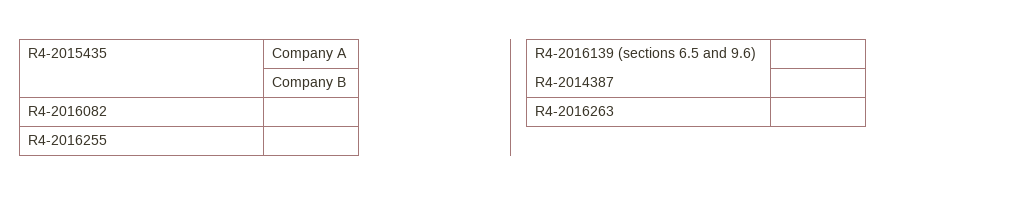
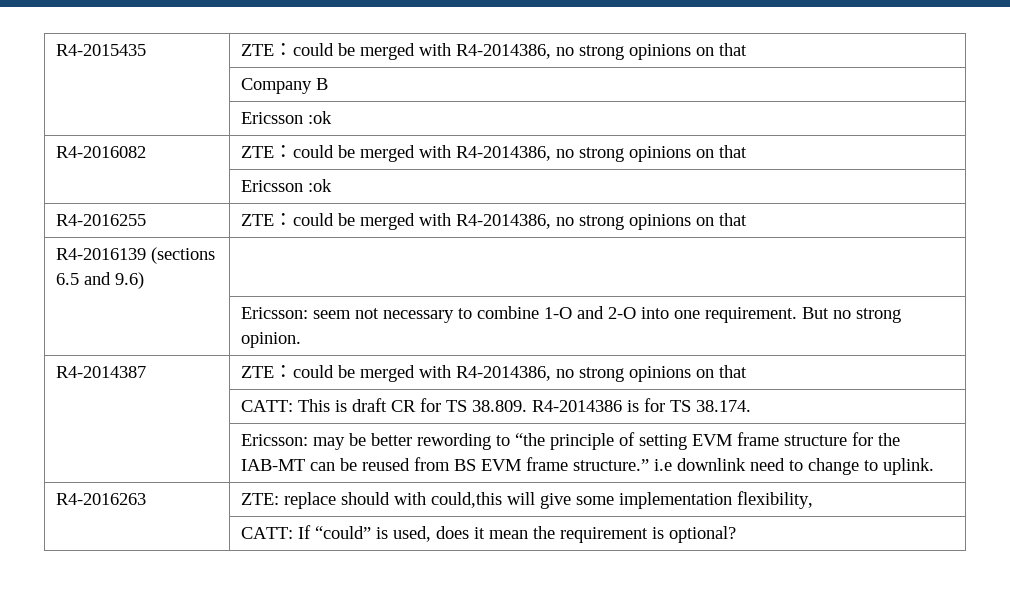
[272,48,348,61] Company A -> [240,43,747,60] ZTE：could be merged with R4-2014386, no strong opinions on that
(347, 82) none -> [240,111,332,124] // | Ericsson :ok
[28,135,108,145] // R4-2016255 | -> [240,145,747,162] [240,179,332,192] [55,214,146,226] [240,213,747,230] ZTE：could be merged with R4-2014386, no strong opinions on that // | Ericsson :ok // R4-2016255 | ZTE：could be merged with R4-2014386, no strong opinions on that
[535,77,615,87] [535,106,615,116] R4-2014387 | // R4-2016263 | -> [240,306,901,323] [240,332,301,348] [55,366,146,378] [240,365,747,382] [240,398,751,412] [240,432,900,450] [240,457,934,475] [55,493,146,505] [240,491,813,509] [240,525,736,543] | Ericsson: seem not necessary to combine 1-O and 2-O into one requirement. But no strong opinion. // R4-2014387 | ZTE：could be merged with R4-2014386, no strong opinions on that // | CATT: This is draft CR for TS 38.809. R4-2014386 is for TS 38.174. // | Ericsson: may be better rewording to “the principle of setting EVM frame structure for the IAB-MT can be reused from BS EVM frame structure.” i.e downlink need to change to uplink. // R4-2016263 | ZTE: replace should with could,this will give some implementation flexibility, // | CATT: If “could” is used, does it mean the requirement is optional?

